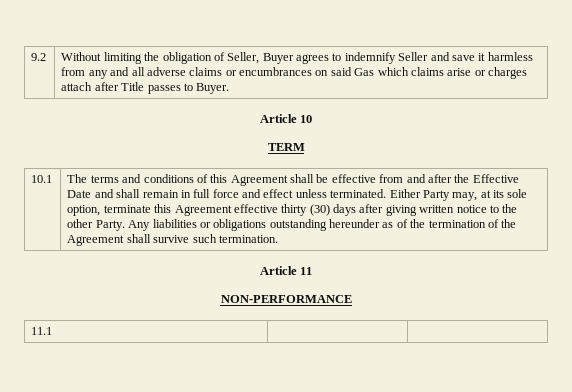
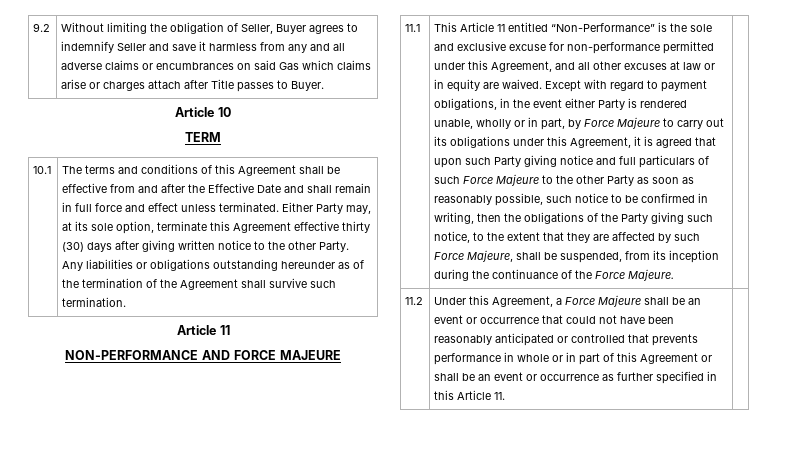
[31,327,53,335] // 11.1 | -> [202,350,341,360] [405,24,421,32] [434,22,713,32] [434,41,715,54] [434,60,716,72] [434,79,708,92] [434,98,688,110] [434,117,725,130] [434,136,717,148] [434,155,710,168] [434,174,695,186] [434,193,709,206] [434,212,714,224] [434,231,701,243] [434,250,720,263] [434,269,675,281] [405,297,424,305] [434,295,702,307] [434,315,675,324] [434,333,699,346] [434,352,713,365] [434,371,718,384] [434,390,506,400] AND FORCE MAJEURE // 11.1 | This Article 11 entitled “Non-Performance” is the sole and exclusive excuse for non-performance permitted under this Agreement, and all other excuses at law or in equity are waived. Except with regard to payment obligations, in the event either Party is rendered unable, wholly or in part, by Force Majeure to carry out its obligations under this Agreement, it is agreed that upon such Party giving notice and full particulars of such Force Majeure to the other Party as soon as reasonably possible, such notice to be confirmed in writing, then the obligations of the Party giving such notice, to the extent that they are affected by such Force Majeure, shall be suspended, from its inception during the continuance of the Force Majeure. | // 11.2 | Under this Agreement, a Force Majeure shall be an event or occurrence that could not have been reasonably anticipated or controlled that prevents performance in whole or in part of this Agreement or shall be an event or occurrence as further specified in this Article 11.

